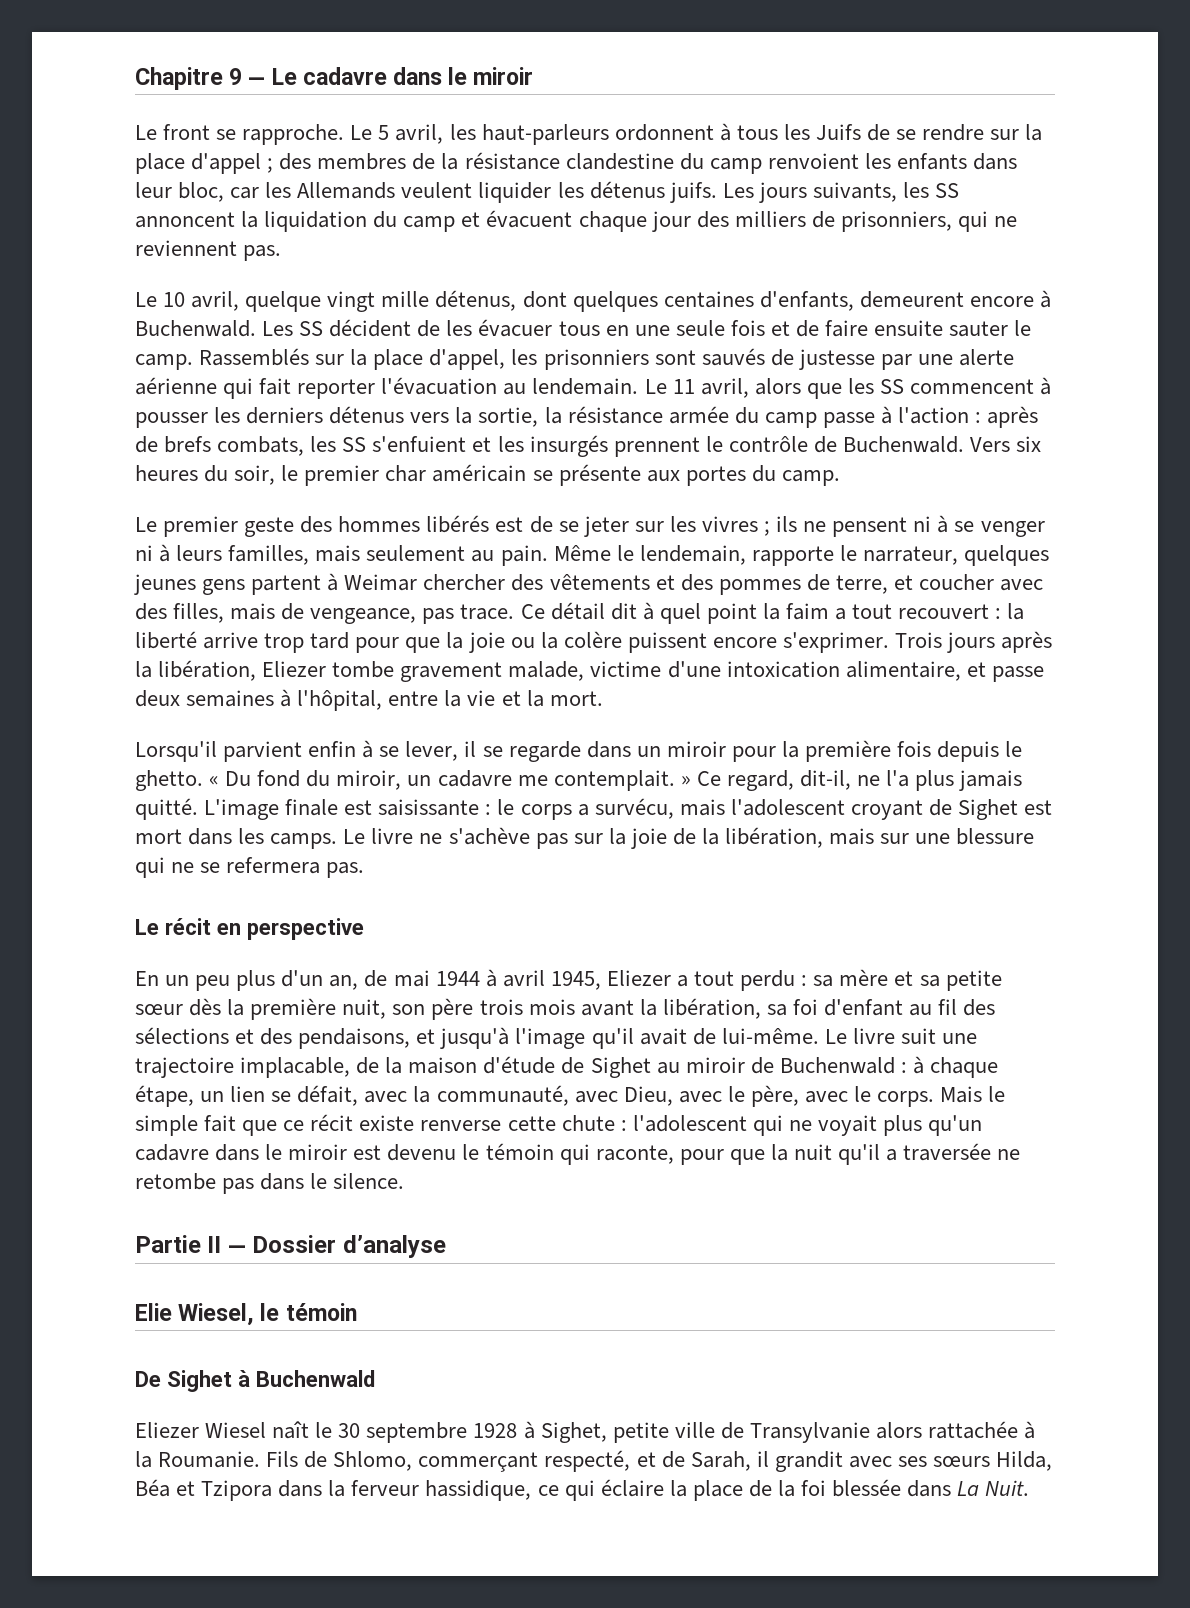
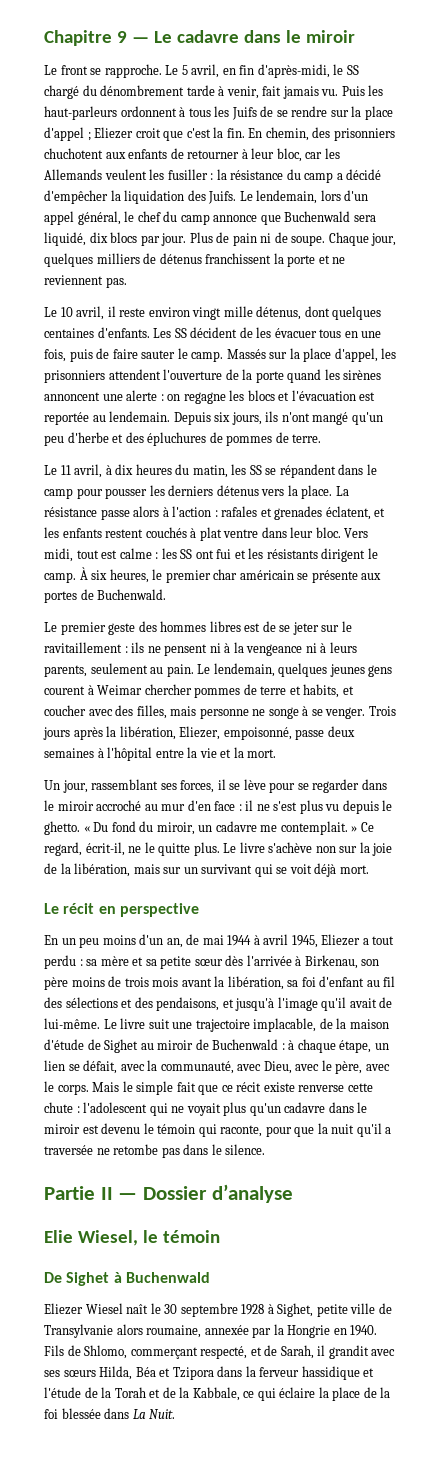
(444, 134) none -> [222,64,359,78] [44,85,365,99] en fin d'après-midi, le SS chargé du dénombrement tarde à venir, fait jamais vu. Puis
[279,152,1018,174] des membres de la résistance clandestine du camp renvoient les enfants dans -> [94,127,395,141] [44,148,248,159] Eliezer croit que c'est la fin. En chemin, des prisonniers chuchotent aux enfants de retourner à
[478,181,960,203] [135,210,988,232] liquider les détenus juifs. Les jours suivants, les SS annoncent la liquidation du camp et évacuent chaque jour des milliers de prisonniers, qui -> [149,169,382,183] [44,190,369,204] [44,211,376,225] [44,232,397,246] [44,253,330,267] les fusiller : la résistance du camp a décidé d'empêcher la liquidation des Juifs. Le lendemain, lors d'un appel général, le chef du camp annonce que Buchenwald sera liquidé, dix blocs par jour. Plus de pain ni de soupe. Chaque jour, quelques milliers de détenus franchissent la porte et
[245,291,322,312] quelque -> [107,306,190,317] il reste environ
[759,290,1051,311] [135,320,256,337] d'enfants, demeurent encore à Buchenwald. -> [97,327,150,338] d'enfants.
[675,320,790,336] seule fois et -> [44,349,93,362] fois, puis
[874,320,944,336] ensuite -> (138, 354) none
[199,348,310,366] Rassemblés -> [226,349,266,359] Massés
[654,348,1015,370] [135,377,1052,399] sont sauvés de justesse par une alerte aérienne qui fait reporter l'évacuation au lendemain. Le 11 avril, alors que les SS commencent à -> [108,369,382,383] [44,390,376,404] [44,411,383,425] [44,432,322,446] [44,464,377,478] [44,488,103,499] attendent l'ouverture de la porte quand les sirènes annoncent une alerte : on regagne les blocs et l'évacuation est reportée au lendemain. Depuis six jours, ils n'ont mangé qu'un peu d'herbe et des épluchures de pommes de terre. // Le 11 avril, à dix heures du matin, les SS se répandent dans le camp pour
[478,406,1039,428] [135,435,1042,457] [135,465,276,485] sortie, la résistance armée du camp passe à l'action : après de brefs combats, les SS s'enfuient et les insurgés prennent le contrôle de Buchenwald. Vers six heures du soir, -> [301,485,349,499] [44,506,386,520] [44,527,369,541] [44,548,378,562] [44,567,149,583] place. La résistance passe alors à l'action : rafales et grenades éclatent, et les enfants restent couchés à plat ventre dans leur bloc. Vers midi, tout est calme : les SS ont fui et les résistants dirigent le camp. À six heures,
[751,465,840,486] du camp. -> [80,589,167,600] de Buchenwald.
[426,515,490,533] libérés -> [209,621,241,632] libres
[669,516,770,536] les vivres ; -> [341,621,352,632] [44,642,128,653] le ravitaillement :
[954,521,1045,537] se venger -> [233,642,303,656] la vengeance
[228,545,361,565] familles, mais -> [44,665,87,677] parents,
[553,545,958,566] Même le lendemain, rapporte le narrateur, -> [197,663,275,677] Le lendemain,
[251,575,322,595] partent -> [44,686,85,695] courent
[511,574,888,595] des vêtements et des pommes de terre, -> [194,684,340,698] pommes de terre et habits,
[281,602,1025,624] [135,631,889,653] de vengeance, pas trace. Ce détail dit à quel point la faim a tout recouvert : la liberté arrive trop tard pour que la joie ou la colère puissent encore s'exprimer. -> [199,706,366,719] personne ne songe à se venger.
[262,661,986,682] Eliezer tombe gravement malade, victime d'une intoxication alimentaire, et -> [179,726,292,740] Eliezer, empoisonné,
[297,690,383,711] l'hôpital, -> [107,747,153,761] l'hôpital
[135,740,932,762] Lorsqu'il parvient enfin à se lever, il se regarde dans un miroir pour la première fois -> [44,779,387,793] [44,800,340,814] Un jour, rassemblant ses forces, il se lève pour se regarder dans le miroir accroché au mur d'en face : il ne s'est plus vu
[799,770,1023,791] [135,798,1053,820] [135,827,568,849] dit-il, ne l'a plus jamais quitté. L'image finale est saisissante : le corps a survécu, mais l'adolescent croyant de Sighet est mort dans les camps. Le livre ne s'achève pas -> [85,842,336,856] écrit-il, ne le quitte plus. Le livre s'achève non
[915,828,1035,845] [135,857,365,878] une blessure qui ne se refermera pas. -> [183,863,369,877] un survivant qui se voit déjà mort.
[236,970,276,991] plus -> [102,935,136,945] moins
[227,998,474,1020] la première nuit, son père -> [246,955,380,969] [44,976,122,990] l'arrivée à Birkenau, son père moins de
[928,1421,1036,1439] [135,1451,261,1468] rattachée à la Roumanie. -> [146,1324,378,1338] roumaine, annexée par la Hongrie en 1940.
[425,1480,532,1501] hassidique, -> [301,1366,375,1380] [44,1387,240,1401] hassidique et l'étude de la Torah et de la Kabbale,

